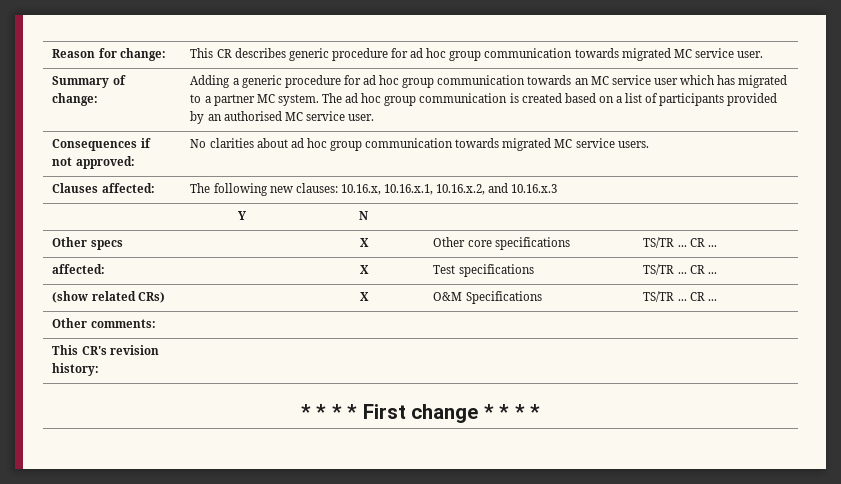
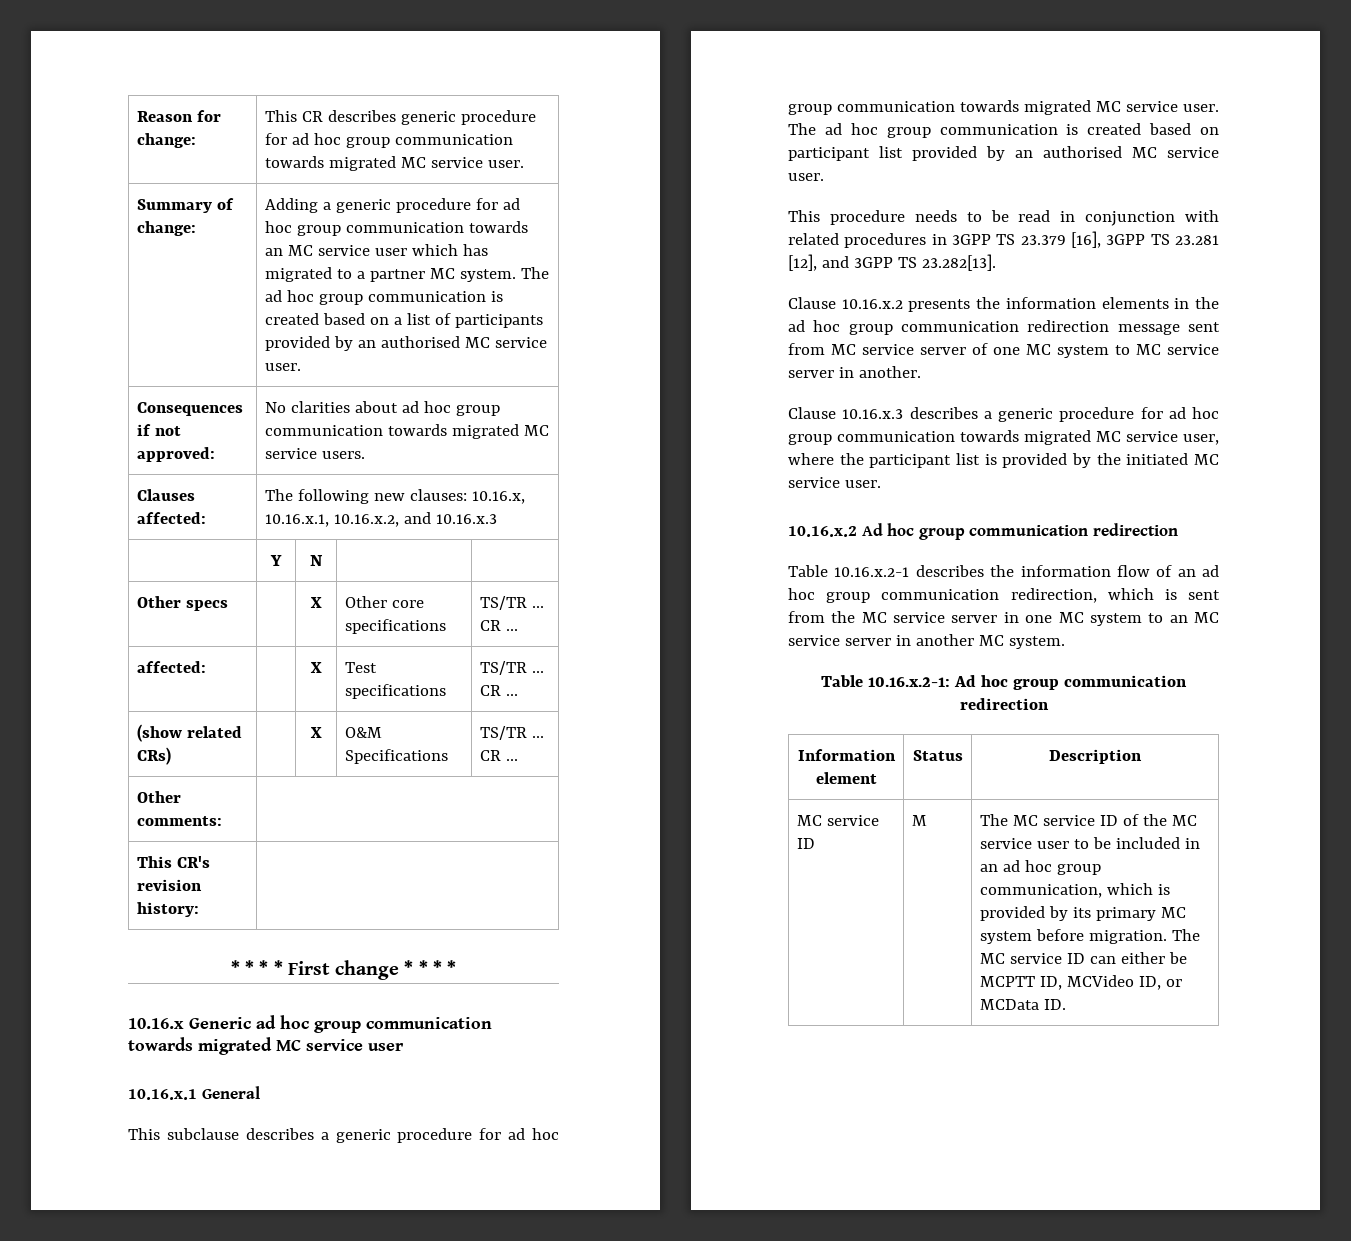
(541, 411) none -> [128,1015,492,1033] [128,1037,404,1055] [128,1086,260,1100] [128,1128,559,1143] [788,100,1219,115] [788,123,1219,138] [788,146,1219,161] [788,173,824,181] [788,210,1219,226] [788,231,1219,248] [788,254,996,271] [788,297,1219,312] [788,320,1220,335] [788,343,1219,358] [788,366,921,378] [788,407,1219,422] [788,430,1219,445] [788,453,1219,468] [788,477,881,488] [788,523,1178,540] [788,565,1219,577] [788,588,1220,603] [788,611,1219,626] [788,634,1065,649] [821,675,1187,690] [959,698,1049,710] [797,749,896,761] [815,772,877,784] [912,750,963,761] [1049,749,1142,764] [796,815,879,826] [796,838,815,849] [911,815,927,826] [979,814,1197,826] [979,837,1200,849] [979,860,1101,875] [979,883,1170,898] [979,906,1186,921] [979,929,1200,944] [979,952,1187,964] [979,975,1182,990] [979,999,1066,1010] // 10.16.x Generic ad hoc group communication towards migrated MC service user // 10.16.x.1 General // This subclause describes a generic procedure for ad hoc group communication towards migrated MC service user. The ad hoc group communication is created based on participant list provided by an authorised MC service user. // This procedure needs to be read in conjunction with related procedures in 3GPP TS 23.379 [16], 3GPP TS 23.281 [12], and 3GPP TS 23.282[13]. // Clause 10.16.x.2 presents the information elements in the ad hoc group communication redirection message sent from MC service server of one MC system to MC service server in another. // Clause 10.16.x.3 describes a generic procedure for ad hoc group communication towards migrated MC service user, where the participant list is provided by the initiated MC service user. // 10.16.x.2 Ad hoc group communication redirection // Table 10.16.x.2-1 describes the information flow of an ad hoc group communication redirection, which is sent from the MC service server in one MC system to an MC service server in another MC system. // Table 10.16.x.2-1: Ad hoc group communication redirection // Information element | Status | Description // MC service ID | M | The MC service ID of the MC service user to be included in an ad hoc group communication, which is provided by its primary MC system before migration. The MC service ID can either be MCPTT ID, MCVideo ID, or MCData ID.

